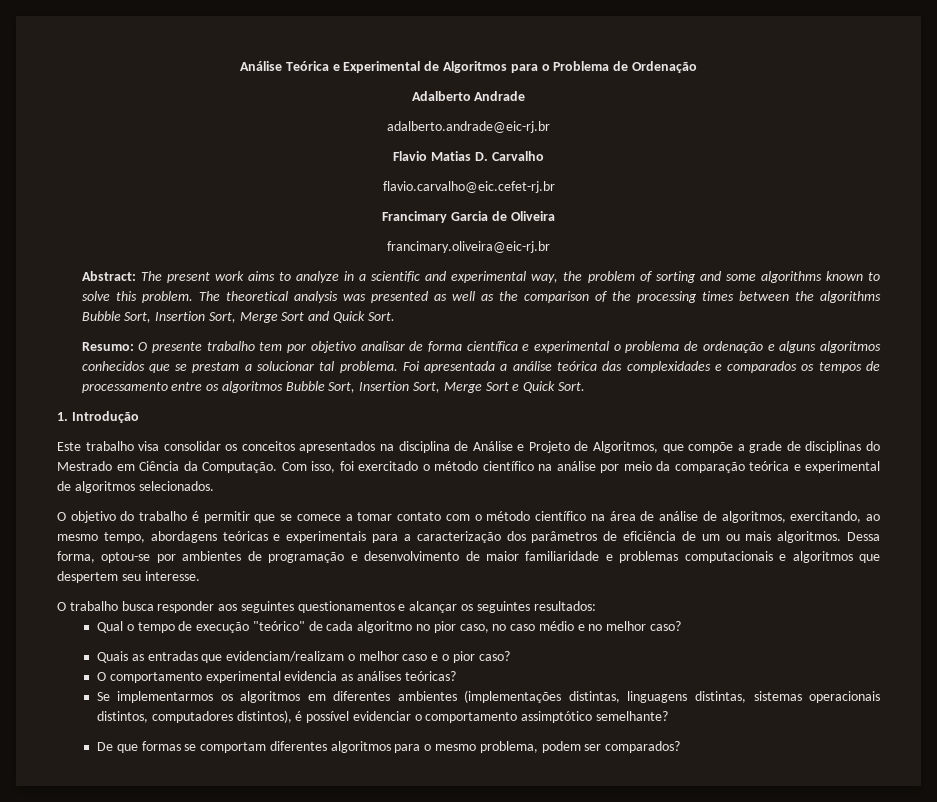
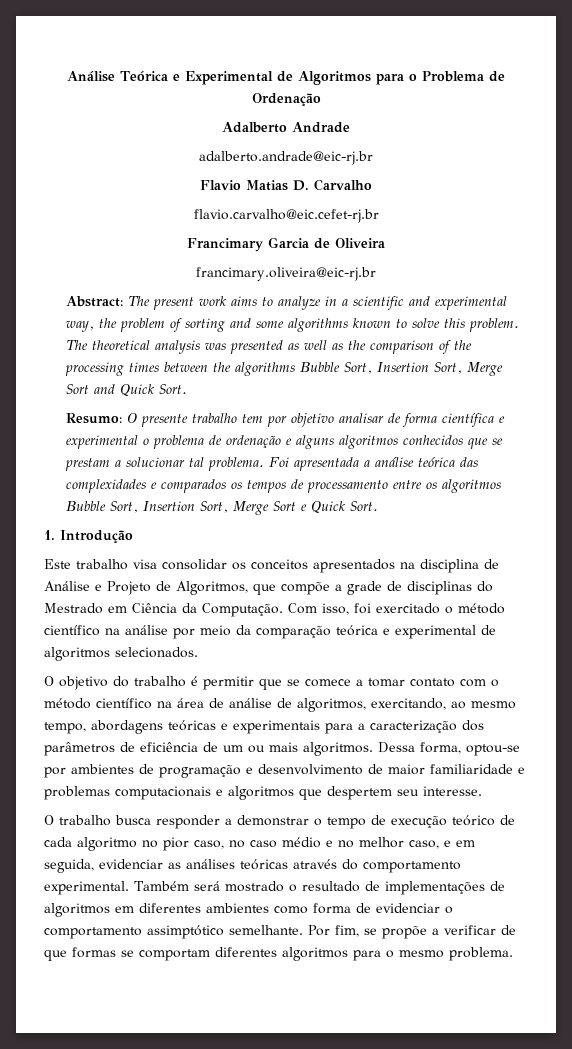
[218,601,596,613] [96,621,123,633] aos seguintes questionamentos e alcançar os seguintes resultados: // Qual -> [225,815,309,826] a demonstrar
[252,621,305,631] "teórico" -> [452,815,495,826] teórico
[650,621,682,631] [96,651,510,663] [96,671,456,683] [96,690,880,703] [96,710,668,723] [96,742,113,751] caso? // Quais as entradas que evidenciam/realizam o melhor caso e o pior caso? // O comportamento experimental evidencia as análises teóricas? // Se implementarmos os algoritmos em diferentes ambientes (implementações distintas, linguagens distintas, sistemas operacionais distintos, computadores distintos), é possível evidenciar o comportamento assimptótico semelhante? // De -> [409,840,475,849] [44,859,461,873] [44,881,505,895] [44,903,453,917] [44,925,516,939] caso, e em seguida, evidenciar as análises teóricas através do comportamento experimental. Também será mostrado o resultado de implementações de algoritmos em diferentes ambientes como forma de evidenciar o comportamento assimptótico semelhante. Por fim, se propõe a verificar de
[479,741,681,753] problema, podem ser comparados? -> [449,947,513,961] problema.

